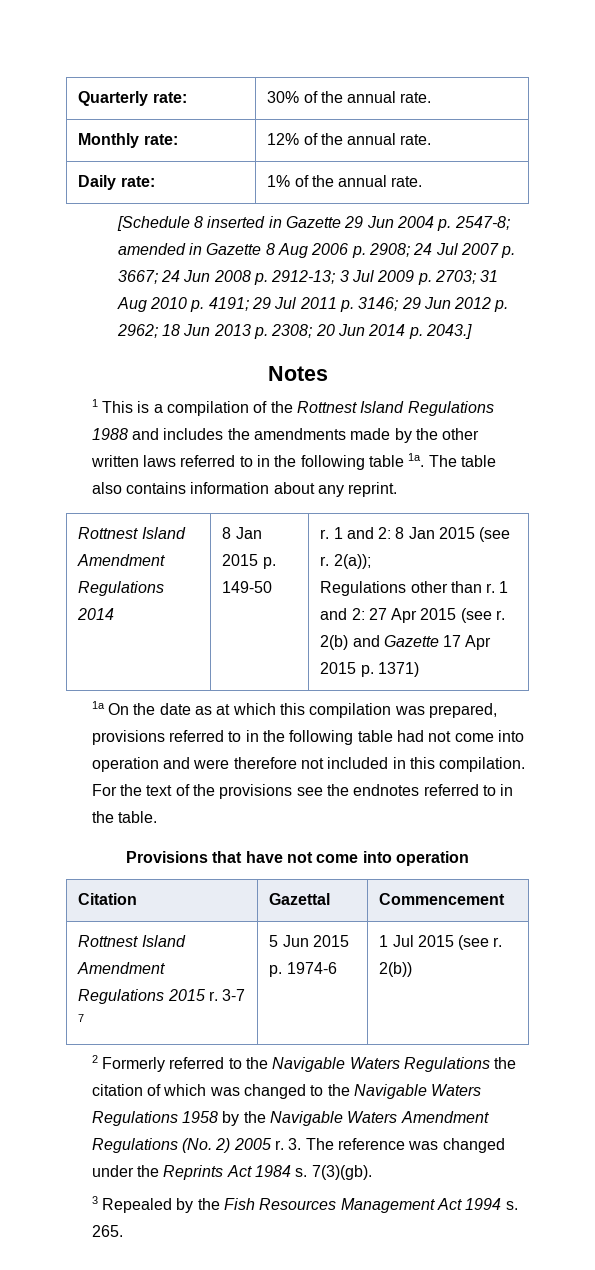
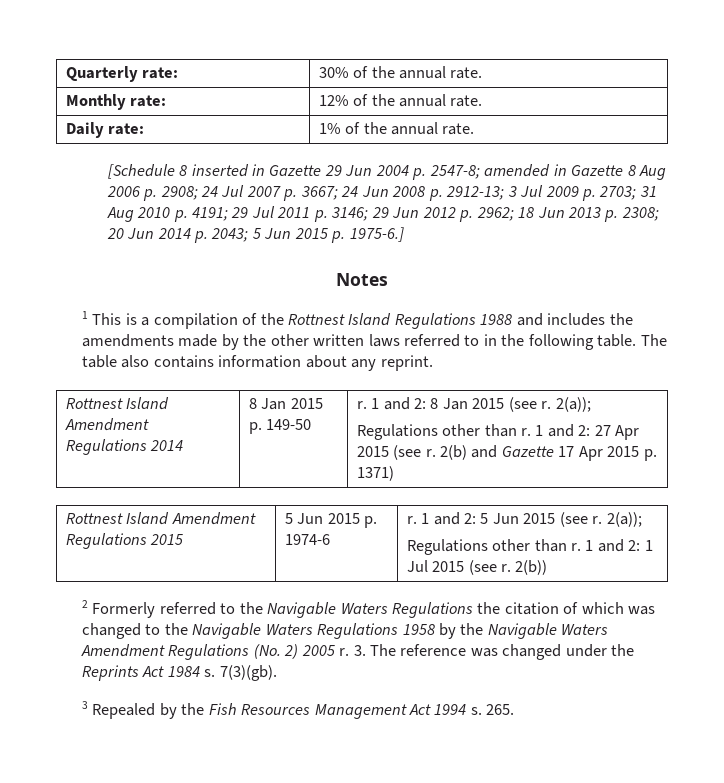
[425,324,472,339] 2043.] -> [211,227,404,243] 2043; 5 Jun 2015 p. 1975-6.]
[369,453,425,467] table 1a. -> [597,334,637,347] table.
[91,701,498,718] [91,730,525,745] [91,757,526,772] [91,784,514,799] [91,811,158,823] [126,851,469,866] [78,893,138,905] [269,893,331,905] [379,893,506,905] // 1a On the date as at which this compilation was prepared, provisions referred to in the following table had not come into operation and were therefore not included in this compilation. For the text of the provisions see the endnotes referred to in the table. // Provisions that have not come into operation // Citation | Gazettal | Commencement -> (394, 473) none
[208,989,246,1001] [78,1014,85,1022] r. 3-7 7 -> (184, 539) none
(337, 968) none -> [406,512,642,527] [406,539,641,555] r. 1 and 2: 5 Jun 2015 (see r. 2(a)); // Regulations other than r. 1 and 2:

